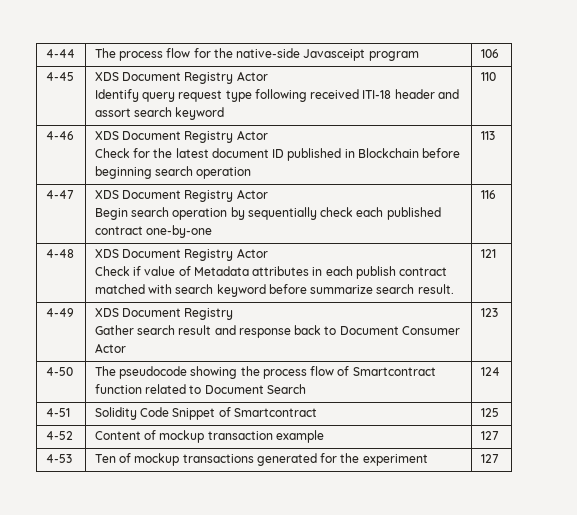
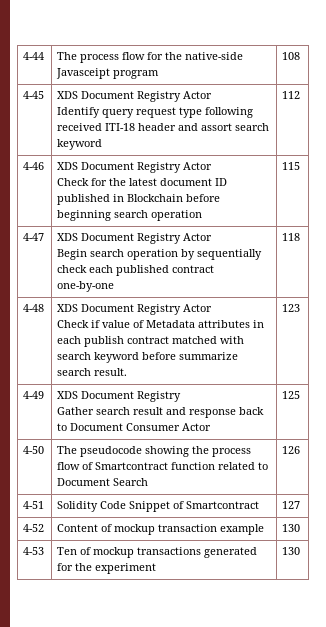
[480,49,499,58] 106 -> [282,52,301,60] 108
[480,72,496,81] 110 -> [282,91,301,99] 112
[480,131,495,140] 113 -> [282,162,301,170] 115
[480,190,496,199] 116 -> [282,233,301,241] 118
[480,249,496,258] 121 -> [282,304,301,312] 123
[480,308,498,317] 123 -> [282,391,301,399] 125
[480,367,500,376] 124 -> [282,446,301,454] 126
[480,408,499,417] 125 -> [282,501,301,509] 127
[480,431,499,440] 127 -> [282,524,301,532] 130
[480,454,499,463] 127 -> [282,547,301,555] 130

